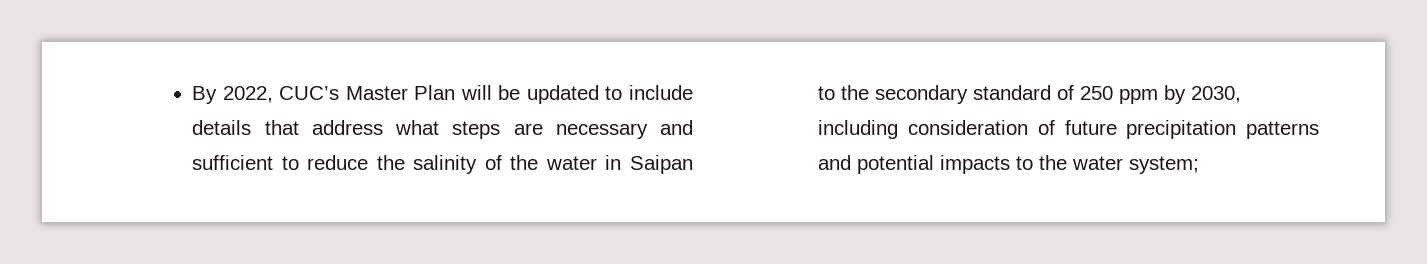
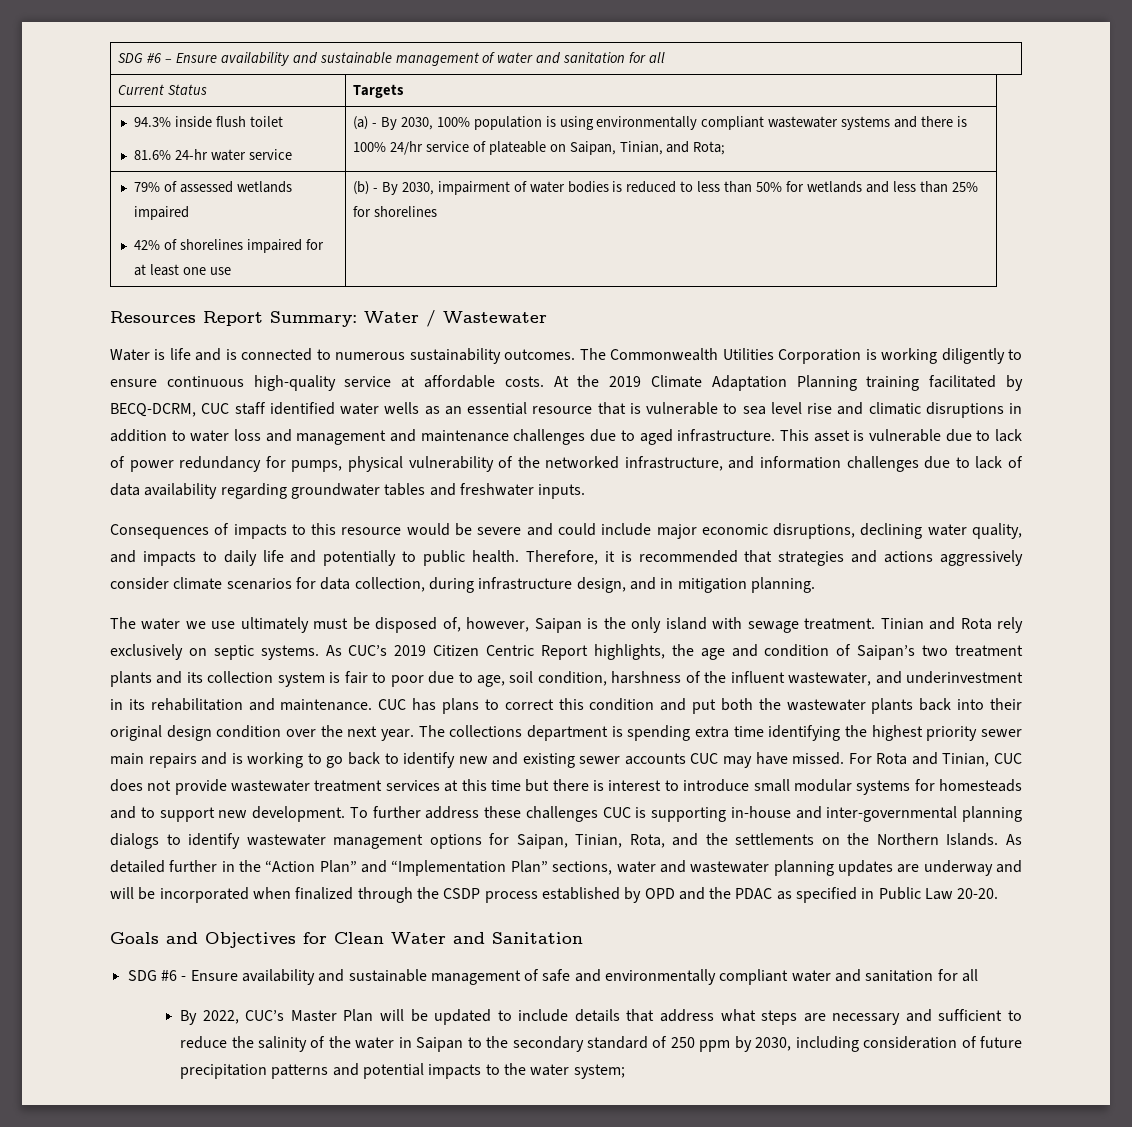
(192, 95) none -> [118,52,666,66] [118,84,208,95] [353,84,405,98] [134,116,283,128] [134,149,292,161] [353,116,967,130] [353,141,726,155] [134,181,292,193] [134,206,190,220] [134,239,324,253] [134,264,231,276] [353,181,978,195] [353,206,438,217] [110,310,547,327] [110,348,1023,364] [110,375,1023,391] [110,402,1022,418] [110,429,1023,445] [110,456,1024,472] [110,483,586,499] [110,523,1022,539] [110,550,1024,566] [110,577,815,593] [110,617,1024,633] [110,644,1024,660] [110,671,1024,687] [110,698,1023,714] [110,725,1022,741] [110,752,1023,768] [110,779,1022,795] [110,806,1022,822] [110,833,1022,849] [110,860,1023,876] [110,887,999,903] [110,932,583,948] [127,969,979,985] SDG #6 – Ensure availability and sustainable management of water and sanitation for all // Current Status | Targets // 94.3% inside flush toilet // 81.6% 24-hr water service | (a) - By 2030, 100% population is using environmentally compliant wastewater systems and there is 100% 24/hr service of plateable on Saipan, Tinian, and Rota; // 79% of assessed wetlands impaired // 42% of shorelines impaired for at least one use | (b) - By 2030, impairment of water bodies is reduced to less than 50% for wetlands and less than 25% for shorelines // Resources Report Summary: Water / Wastewater // Water is life and is connected to numerous sustainability outcomes. The Commonwealth Utilities Corporation is working diligently to ensure continuous high-quality service at affordable costs. At the 2019 Climate Adaptation Planning training facilitated by BECQ-DCRM, CUC staff identified water wells as an essential resource that is vulnerable to sea level rise and climatic disruptions in addition to water loss and management and maintenance challenges due to aged infrastructure. This asset is vulnerable due to lack of power redundancy for pumps, physical vulnerability of the networked infrastructure, and information challenges due to lack of data availability regarding groundwater tables and freshwater inputs. // Consequences of impacts to this resource would be severe and could include major economic disruptions, declining water quality, and impacts to daily life and potentially to public health. Therefore, it is recommended that strategies and actions aggressively consider climate scenarios for data collection, during infrastructure design, and in mitigation planning. // The water we use ultimately must be disposed of, however, Saipan is the only island with sewage treatment. Tinian and Rota rely exclusively on septic systems. As CUC’s 2019 Citizen Centric Report highlights, the age and condition of Saipan’s two treatment plants and its collection system is fair to poor due to age, soil condition, harshness of the influent wastewater, and underinvestment in its rehabilitation and maintenance. CUC has plans to correct this condition and put both the wastewater plants back into their original design condition over the next year. The collections department is spending extra time identifying the highest priority sewer main repairs and is working to go back to identify new and existing sewer accounts CUC may have missed. For Rota and Tinian, CUC does not provide wastewater treatment services at this time but there is interest to introduce small modular systems for homesteads and to support new development. To further address these challenges CUC is supporting in-house and inter-governmental planning dialogs to identify wastewater management options for Saipan, Tinian, Rota, and the settlements on the Northern Islands. As detailed further in the “Action Plan” and “Implementation Plan” sections, water and wastewater planning updates are underway and will be incorporated when finalized through the CSDP process established by OPD and the PDAC as specified in Public Law 20-20. // Goals and Objectives for Clean Water and Sanitation // SDG #6 - Ensure availability and sustainable management of safe and environmentally compliant water and sanitation for all //

